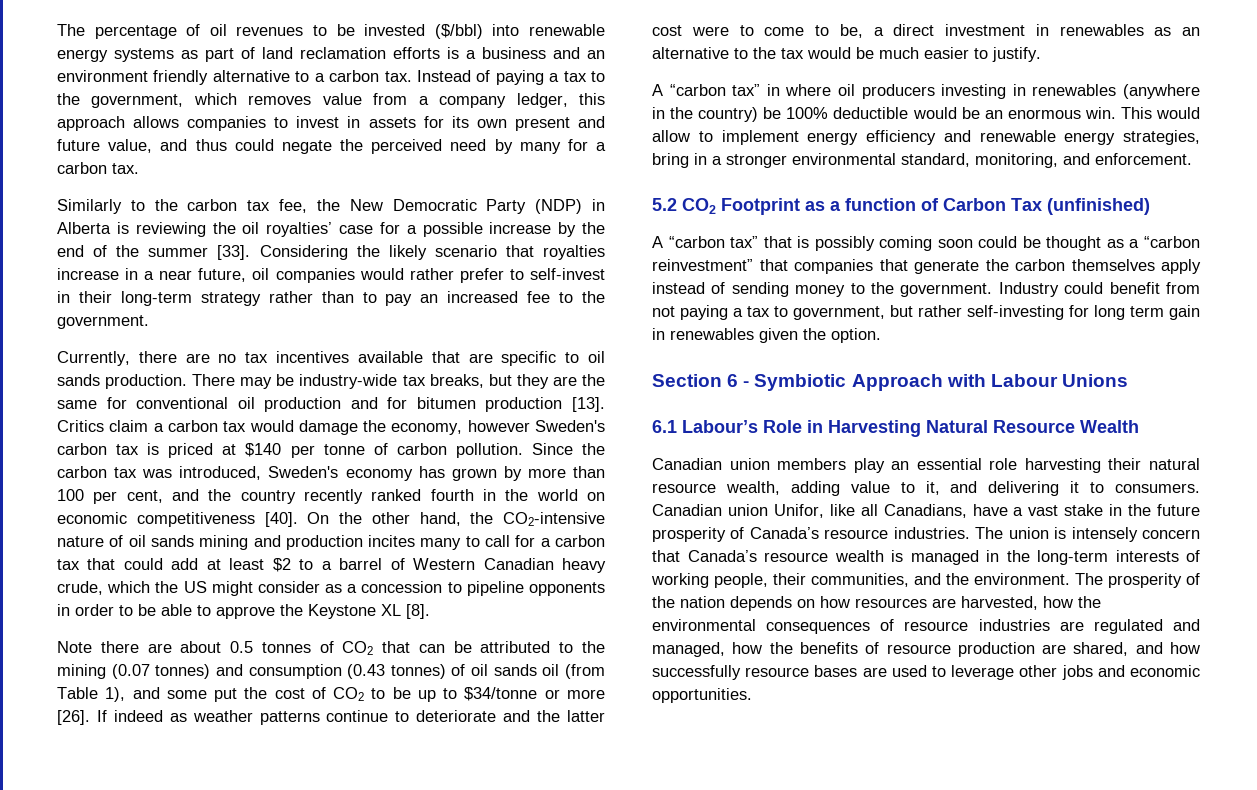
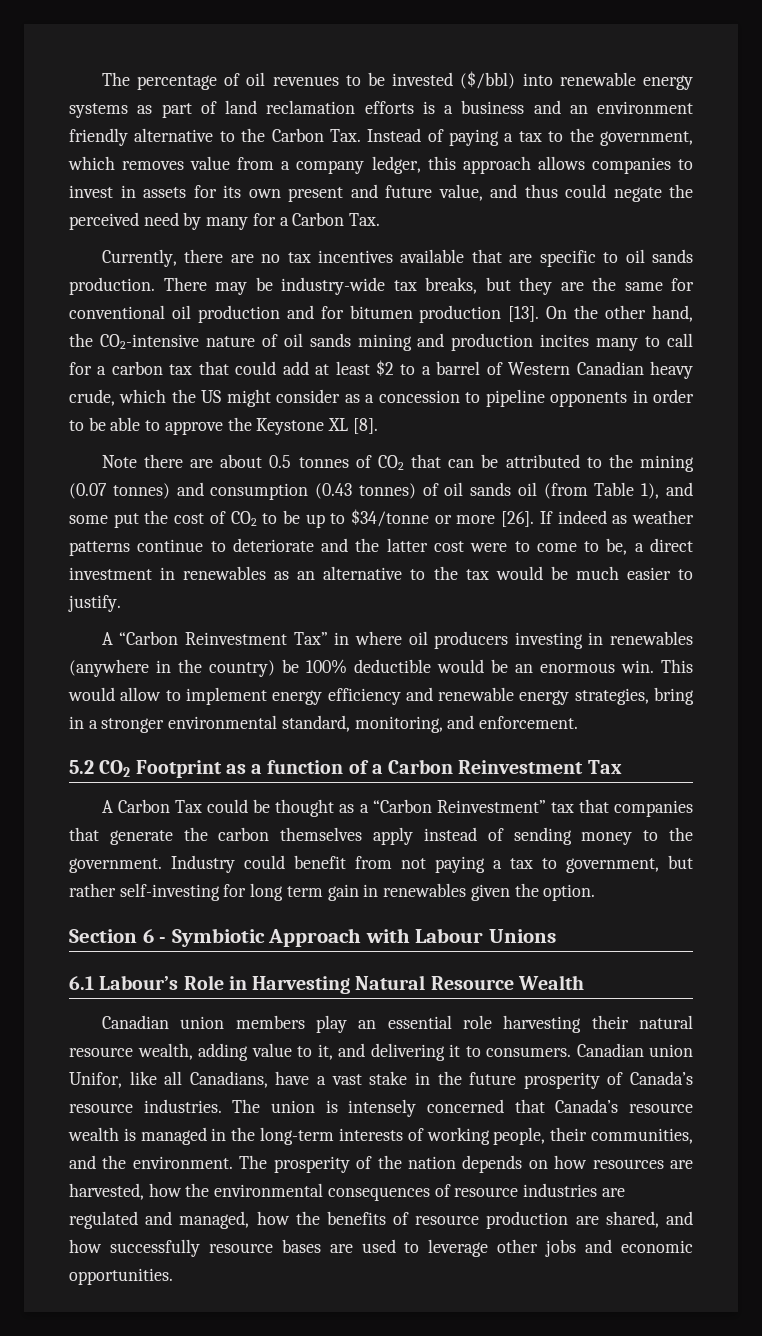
[314,70,412,82] a carbon tax. -> [241,128,361,142] the Carbon Tax.
[57,162,139,174] [57,199,605,214] [57,222,605,237] [57,245,606,260] [57,268,605,283] [57,291,606,306] [57,315,149,329] carbon tax. // Similarly to the carbon tax fee, the New Democratic Party (NDP) in Alberta is reviewing the oil royalties’ case for a possible increase by the end of the summer [33]. Considering the likely scenario that royalties increase in a near future, oil companies would rather prefer to self-invest in their long-term strategy rather than to pay an increased fee to the government. -> [292,212,381,226] Carbon Tax.
[57,420,605,435] [57,443,605,458] [57,466,606,481] [57,489,605,504] [57,512,298,527] Critics claim a carbon tax would damage the economy, however Sweden's carbon tax is priced at $140 per tonne of carbon pollution. Since the carbon tax was introduced, Sweden's economy has grown by more than 100 per cent, and the country recently ranked fourth in the world on economic competitiveness [40]. -> (540, 314) none
[669,84,761,96] “carbon tax” -> [119,631,328,645] “Carbon Reinvestment Tax”
[943,198,1150,215] [652,236,973,251] Carbon Tax (unfinished) // A “carbon tax” that is possibly coming soon -> [371,759,622,774] [101,799,202,813] a Carbon Reinvestment Tax // A Carbon Tax
[1144,236,1200,248] [652,259,753,271] “carbon reinvestment” -> [372,799,574,813] “Carbon Reinvestment” tax
[1142,529,1200,539] concern -> [427,1099,505,1113] concerned

